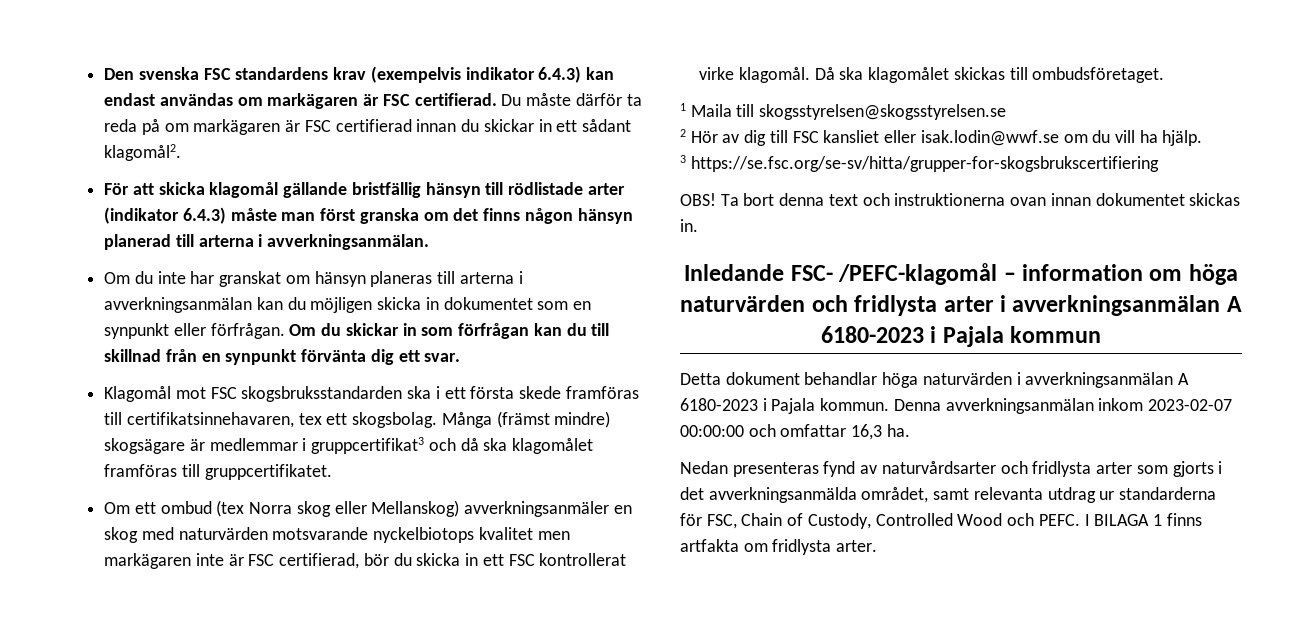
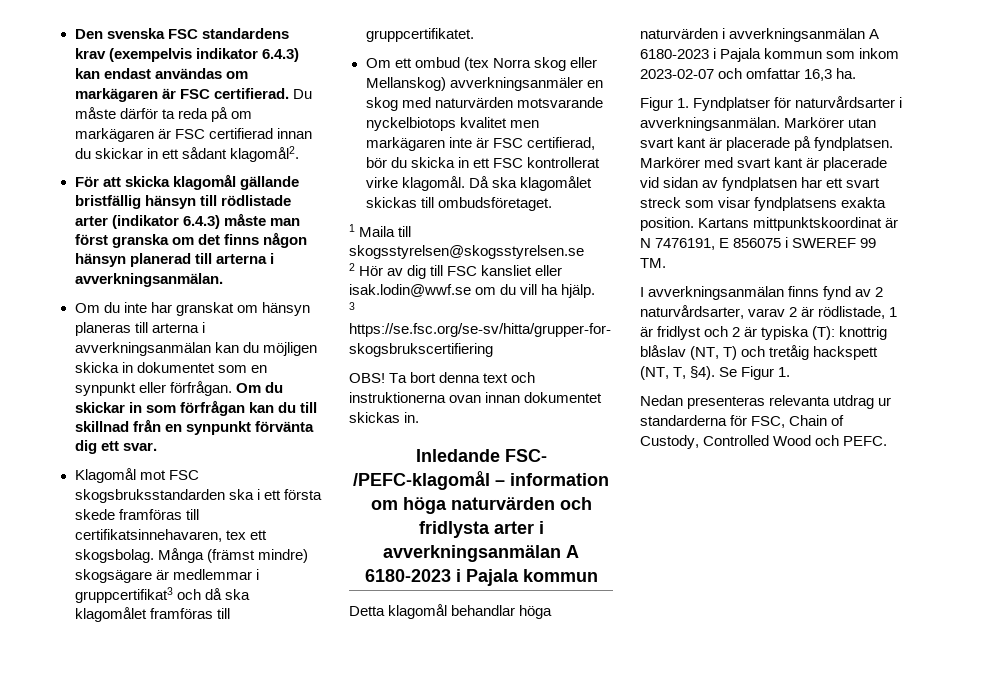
[725,372,800,385] dokument -> [388,604,448,619] klagomål
[820,398,1094,414] kommun. Denna avverkningsanmälan -> [764,48,856,59] kommun som
[680,425,744,437] 00:00:00 -> (714, 74) none
[680,461,1223,477] [680,487,970,503] Nedan presenteras fynd av naturvårdsarter och fridlysta arter som gjorts i det avverkningsanmälda området, samt -> [640,96,903,111] [640,117,877,131] [640,136,894,151] [640,157,888,171] [640,177,881,191] [640,197,887,211] [640,217,899,231] [640,237,877,250] [640,258,666,268] [640,286,884,300] [640,305,898,319] [640,326,888,340] [640,345,879,360] [640,366,791,380] [640,395,766,409] Figur 1. Fyndplatser för naturvårdsarter i avverkningsanmälan. Markörer utan svart kant är placerade på fyndplatsen. Markörer med svart kant är placerade vid sidan av fyndplatsen har ett svart streck som visar fyndplatsens exakta position. Kartans mittpunktskoordinat är N 7476191, E 856075 i SWEREF 99 TM. // I avverkningsanmälan finns fynd av 2 naturvårdsarter, varav 2 är rödlistade, 1 är fridlyst och 2 är typiska (T): knottrig blåslav (NT, T) och tretåig hackspett (NT, T, §4). Se Figur 1. // Nedan presenteras
[1084,513,1202,526] [680,539,878,555] I BILAGA 1 finns artfakta om fridlysta arter. -> (888, 441) none

